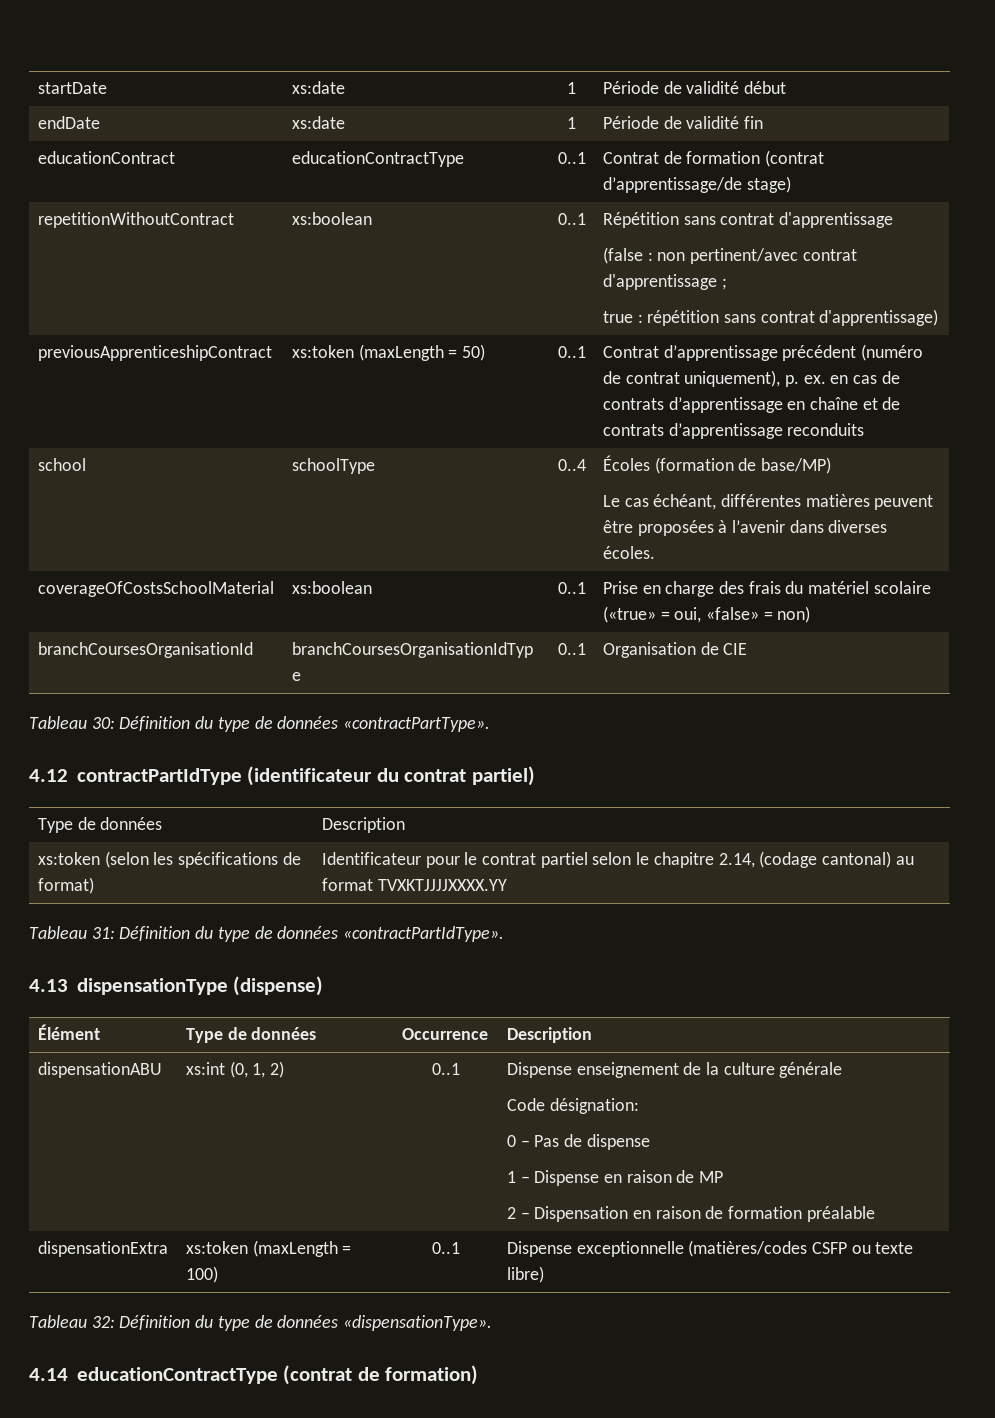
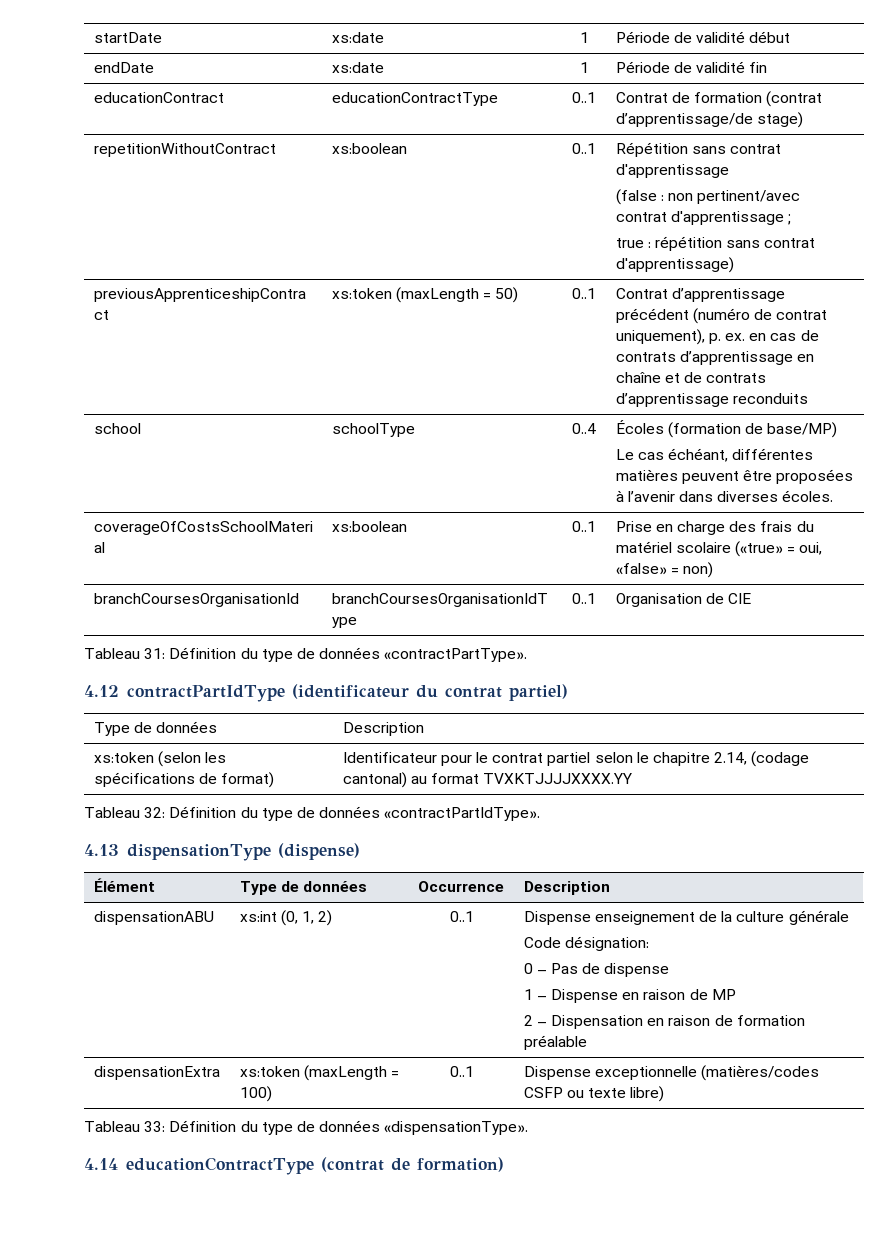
[91,717,115,729] 30: -> [144,648,166,659] 31:
[91,927,115,939] 31: -> [144,807,166,818] 32:
[91,1316,115,1328] 32: -> [144,1121,166,1132] 33:

